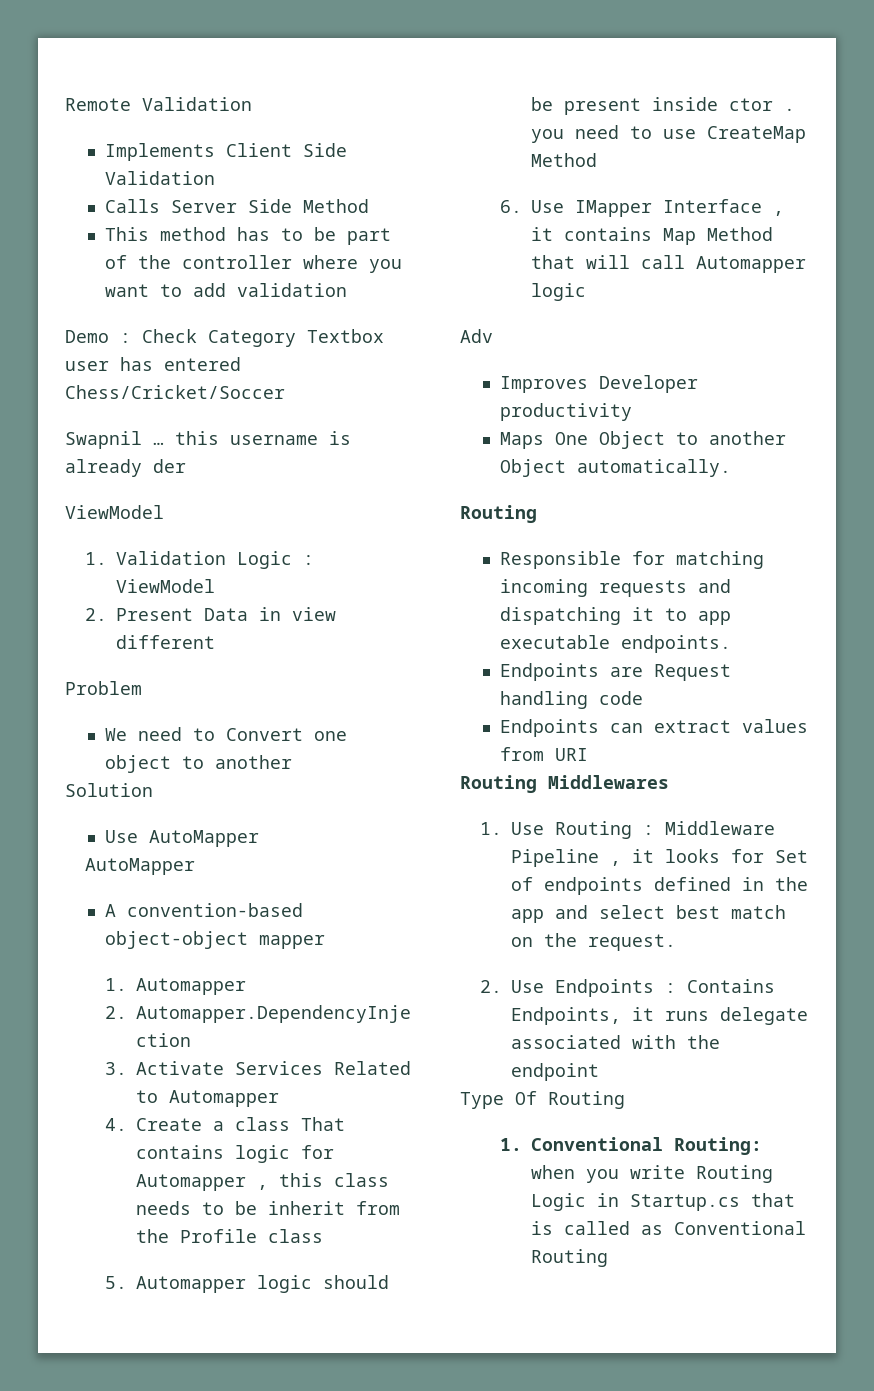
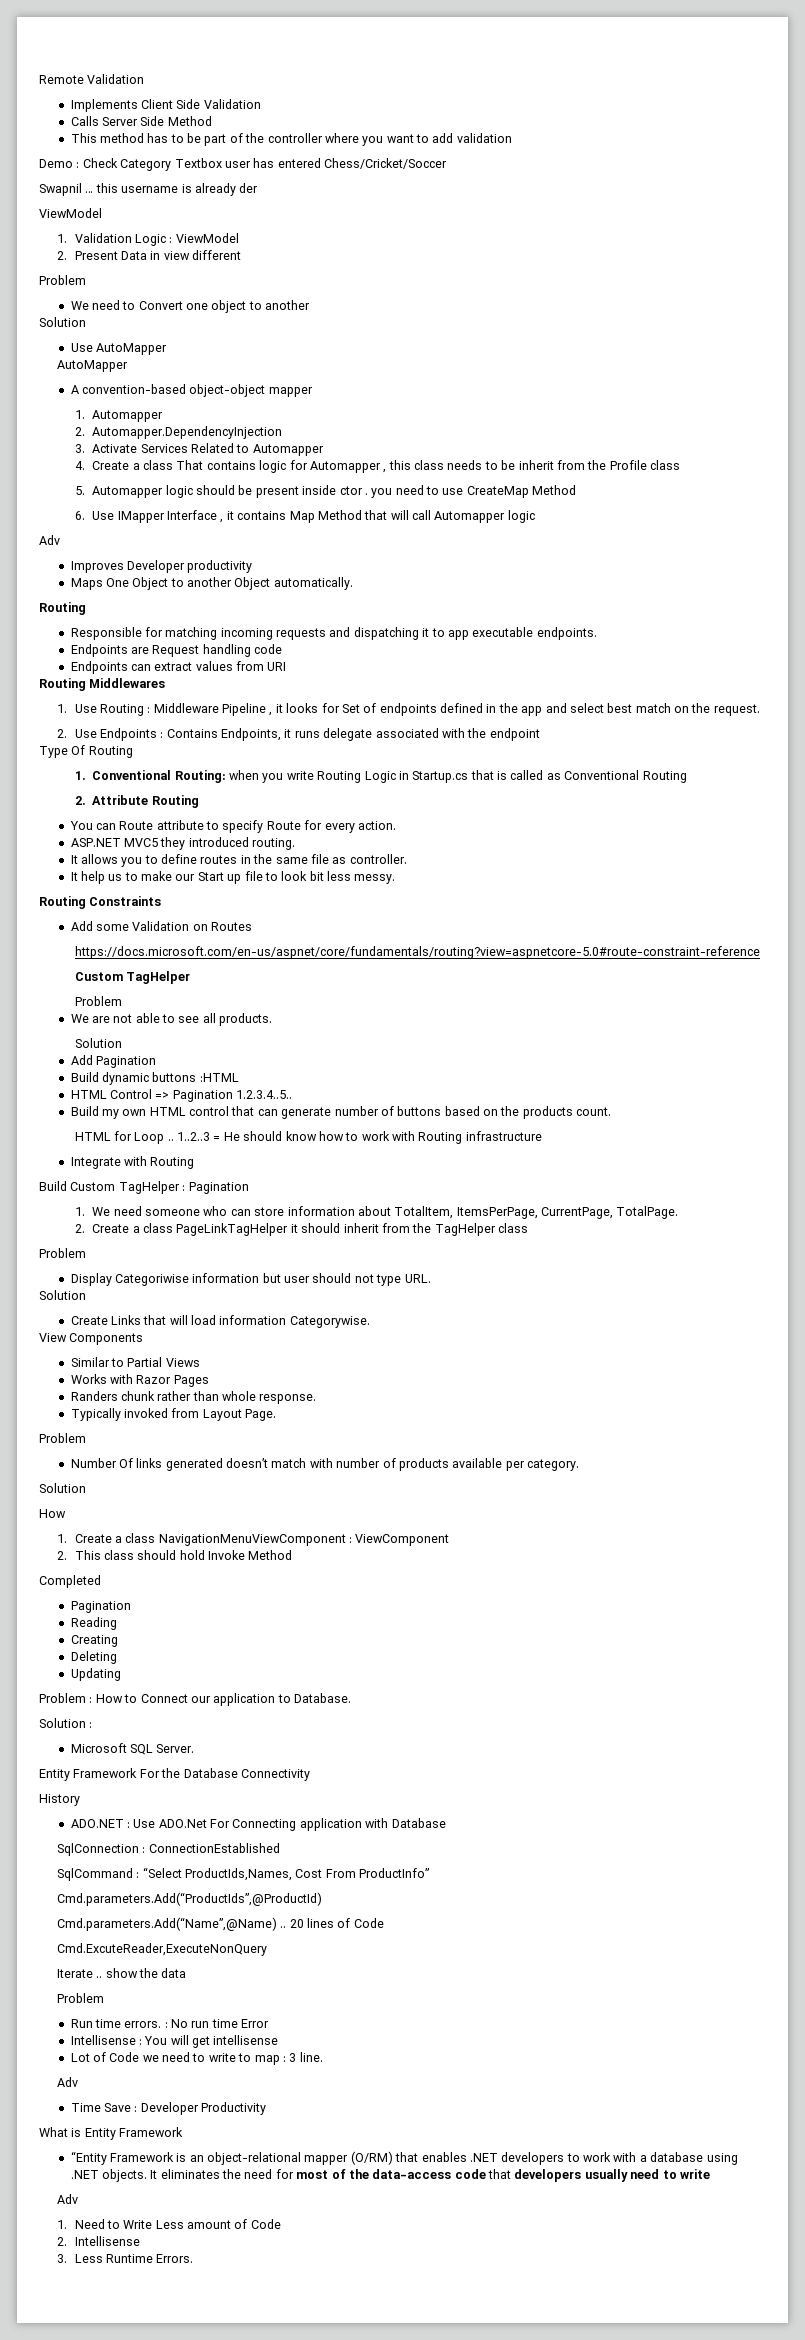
(608, 1258) none -> [74,795,199,808] [69,820,396,833] [70,837,296,850] [70,854,407,867] [70,871,396,884] [39,896,162,909] [70,921,253,931] [74,946,760,959] [74,971,190,984] [74,996,122,1006] [70,1013,273,1026] [74,1038,122,1048] [70,1055,156,1068] [70,1072,239,1085] [70,1089,293,1102] [70,1106,612,1119] [74,1131,542,1144] [70,1156,195,1169] [39,1181,249,1194] [74,1206,679,1219] [74,1223,529,1236] [39,1248,86,1258] [70,1273,431,1286] [39,1290,86,1300] [70,1315,370,1328] [39,1333,144,1345] [70,1357,200,1367] [70,1374,209,1387] [70,1391,317,1404] [70,1408,277,1421] [39,1433,86,1443] [70,1458,580,1471] [39,1483,86,1493] [39,1509,66,1518] [56,1533,450,1546] [56,1550,293,1560] [39,1575,101,1588] [70,1601,131,1613] [70,1617,117,1630] [70,1635,118,1647] [70,1651,117,1664] [70,1668,121,1681] [39,1693,351,1706] [39,1718,93,1728] [70,1743,195,1755] [39,1768,310,1781] [39,1794,80,1806] [70,1818,446,1831] [56,1843,280,1856] [56,1867,430,1881] [56,1892,322,1906] [56,1917,384,1931] [56,1943,267,1956] [56,1968,187,1978] [56,1993,104,2003] [70,2019,270,2028] [70,2035,279,2048] [70,2052,323,2065] [56,2077,78,2087] [70,2102,267,2115] [39,2127,184,2140] [70,2151,738,2165] [70,2169,710,2182] [56,2194,78,2204] [56,2219,281,2229] [56,2236,140,2246] [56,2254,194,2263] // 2. Attribute Routing // You can Route attribute to specify Route for every action. // ASP.NET MVC5 they introduced routing. // It allows you to define routes in the same file as controller. // It help us to make our Start up file to look bit less messy. // Routing Constraints // Add some Validation on Routes // https://docs.microsoft.com/en-us/aspnet/core/fundamentals/routing?view=aspnetcore-5.0#route-constraint-reference // Custom TagHelper // Problem // We are not able to see all products. // Solution // Add Pagination // Build dynamic buttons :HTML // HTML Control => Pagination 1.2.3.4..5.. // Build my own HTML control that can generate number of buttons based on the products count. // HTML for Loop .. 1..2..3 = He should know how to work with Routing infrastructure // Integrate with Routing // Build Custom TagHelper : Pagination // 1. We need someone who can store information about TotalItem, ItemsPerPage, CurrentPage, TotalPage. // 2. Create a class PageLinkTagHelper it should inherit from the TagHelper class // Problem // Display Categoriwise information but user should not type URL. // Solution // Create Links that will load information Categorywise. // View Components // Similar to Partial Views // Works with Razor Pages // Randers chunk rather than whole response. // Typically invoked from Layout Page. // Problem // Number Of links generated doesn’t match with number of products available per category. // Solution // How // 1. Create a class NavigationMenuViewComponent : ViewComponent // 2. This class should hold Invoke Method // Completed // Pagination // Reading // Creating // Deleting // Updating // Problem : How to Connect our application to Database. // Solution : // Microsoft SQL Server. // Entity Framework For the Database Connectivity // History // ADO.NET : Use ADO.Net For Connecting application with Database // SqlConnection : ConnectionEstablished // SqlCommand : “Select ProductIds,Names, Cost From ProductInfo” // Cmd.parameters.Add(“ProductIds”,@ProductId) // Cmd.parameters.Add(“Name”,@Name) .. 20 lines of Code // Cmd.ExcuteReader,ExecuteNonQuery // Iterate .. show the data // Problem // Run time errors. : No run time Error // Intellisense : You will get intellisense // Lot of Code we need to write to map : 3 line. // Adv // Time Save : Developer Productivity // What is Entity Framework // “Entity Framework is an object-relational mapper (O/RM) that enables .NET developers to work with a database using .NET objects. It eliminates the need for most of the data-access code that developers usually need to write // Adv // 1. Need to Write Less amount of Code // 2. Intellisense // 3. Less Runtime Errors.

